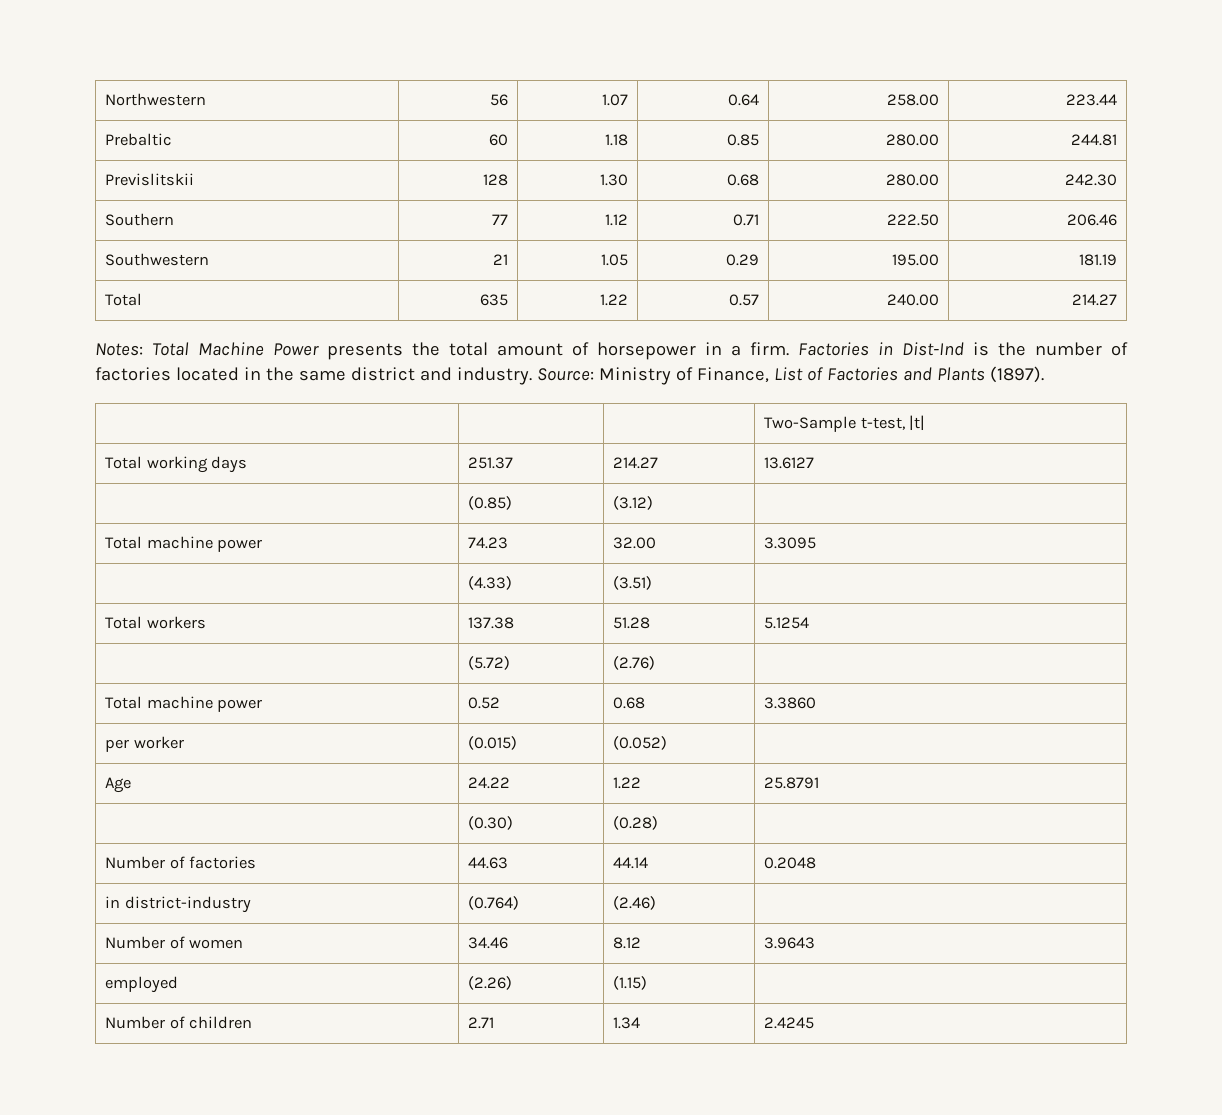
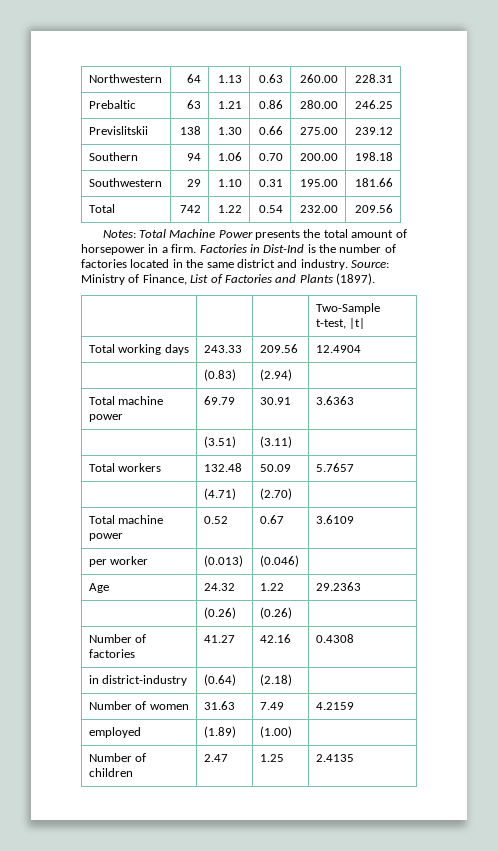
[489,94,508,106] [601,94,628,106] [727,94,759,106] [886,94,939,106] [1065,94,1117,106] [105,133,173,146] [488,134,508,146] [604,134,628,146] [726,134,759,146] [885,134,939,146] [1070,134,1117,146] 56 | 1.07 | 0.64 | 258.00 | 223.44 // Prebaltic | 60 | 1.18 | 0.85 | 280.00 | 244.81 -> [187,74,202,83] [218,75,243,83] [259,74,284,83] [300,74,339,83] [355,74,394,83] [88,100,136,109] [187,100,202,109] [218,101,243,109] [259,100,284,109] [300,100,339,109] [355,100,394,109] 64 | 1.13 | 0.63 | 260.00 | 228.31 // Prebaltic | 63 | 1.21 | 0.86 | 280.00 | 246.25
[482,174,508,186] 128 -> [180,126,202,135] 138
[726,174,759,186] [885,174,939,186] [1064,174,1117,186] [105,213,175,226] [491,214,508,225] [604,214,628,226] [732,214,759,226] [886,214,939,226] [1066,214,1117,226] [105,253,210,266] [492,254,508,265] [600,254,628,266] [725,254,759,266] 0.68 | 280.00 | 242.30 // Southern | 77 | 1.12 | 0.71 | 222.50 | 206.46 // Southwestern | 21 | 1.05 | 0.29 -> [259,126,284,135] [300,127,339,135] [355,127,394,135] [88,152,138,161] [187,153,202,161] [218,152,243,161] [259,153,284,161] [300,153,339,161] [355,152,394,161] [88,178,162,187] [187,179,202,187] [218,179,243,187] [259,179,284,187] 0.66 | 275.00 | 239.12 // Southern | 94 | 1.06 | 0.70 | 200.00 | 198.18 // Southwestern | 29 | 1.10 | 0.31
[1078,254,1117,266] 181.19 -> [355,178,394,187] 181.66
[479,294,508,306] [599,294,628,306] [728,294,759,306] [886,294,939,306] [1071,294,1117,306] 635 | 1.22 | 0.57 | 240.00 | 214.27 -> [180,205,202,213] [218,205,243,213] [259,205,284,213] [300,205,339,213] [355,204,394,213] 742 | 1.22 | 0.54 | 232.00 | 209.56
[468,457,514,469] [613,457,659,469] [764,457,815,469] [468,496,513,510] [613,496,654,510] [105,536,263,552] [468,537,509,549] [613,537,657,549] [764,537,817,549] [468,576,513,590] [613,576,653,590] [105,616,206,629] [468,617,515,629] [613,617,651,629] [764,617,810,629] [468,656,511,670] [613,656,656,670] 251.37 | 214.27 | 13.6127 // | (0.85) | (3.12) | // Total machine power | 74.23 | 32.00 | 3.3095 // | (4.33) | (3.51) | // Total workers | 137.38 | 51.28 | 5.1254 // | (5.72) | (2.76) -> [203,345,242,353] [259,344,298,353] [315,345,361,353] [203,369,236,381] [259,369,292,381] [88,396,164,405] [88,414,123,422] [203,396,235,405] [259,397,291,405] [315,396,354,405] [203,436,236,448] [259,436,292,448] [88,463,162,472] [203,463,242,472] [259,464,291,472] [315,463,354,472] [203,488,236,500] [259,488,292,500] 243.33 | 209.56 | 12.4904 // | (0.83) | (2.94) | // Total machine power | 69.79 | 30.91 | 3.6363 // | (3.51) | (3.11) | // Total workers | 132.48 | 50.09 | 5.7657 // | (4.71) | (2.70)
[613,697,646,709] [764,697,817,709] 0.68 | 3.3860 -> [259,515,284,524] [315,515,354,524] 0.67 | 3.6109
[468,736,518,750] [613,736,668,750] (0.015) | (0.052) -> [203,555,243,567] [259,555,299,567] (0.013) | (0.046)
[468,777,511,789] [613,777,642,789] [764,777,820,789] [468,816,514,830] [613,816,659,830] 24.22 | 1.22 | 25.8791 // | (0.30) | (0.28) -> [203,583,235,591] [259,583,284,591] [315,582,361,591] [203,607,236,619] [259,607,292,619] 24.32 | 1.22 | 29.2363 // | (0.26) | (0.26)
[468,857,509,869] [613,857,649,869] [764,857,817,869] 44.63 | 44.14 | 0.2048 -> [203,635,235,643] [259,634,291,643] [315,634,354,643] 41.27 | 42.16 | 0.4308
[468,896,520,910] [613,896,657,910] (0.764) | (2.46) -> [203,674,236,686] [259,674,292,686] (0.64) | (2.18)
[468,937,509,949] [613,937,642,949] [764,937,816,949] 34.46 | 8.12 | 3.9643 -> [203,701,235,710] [259,702,284,710] [315,702,354,710] 31.63 | 7.49 | 4.2159
[468,976,513,990] [613,976,648,990] (2.26) | (1.15) -> [203,726,236,738] [259,726,292,738] (1.89) | (1.00)
[468,1017,495,1029] [613,1017,641,1029] [764,1017,815,1029] 2.71 | 1.34 | 2.4245 -> [203,754,228,762] [259,754,284,762] [315,754,354,762] 2.47 | 1.25 | 2.4135

